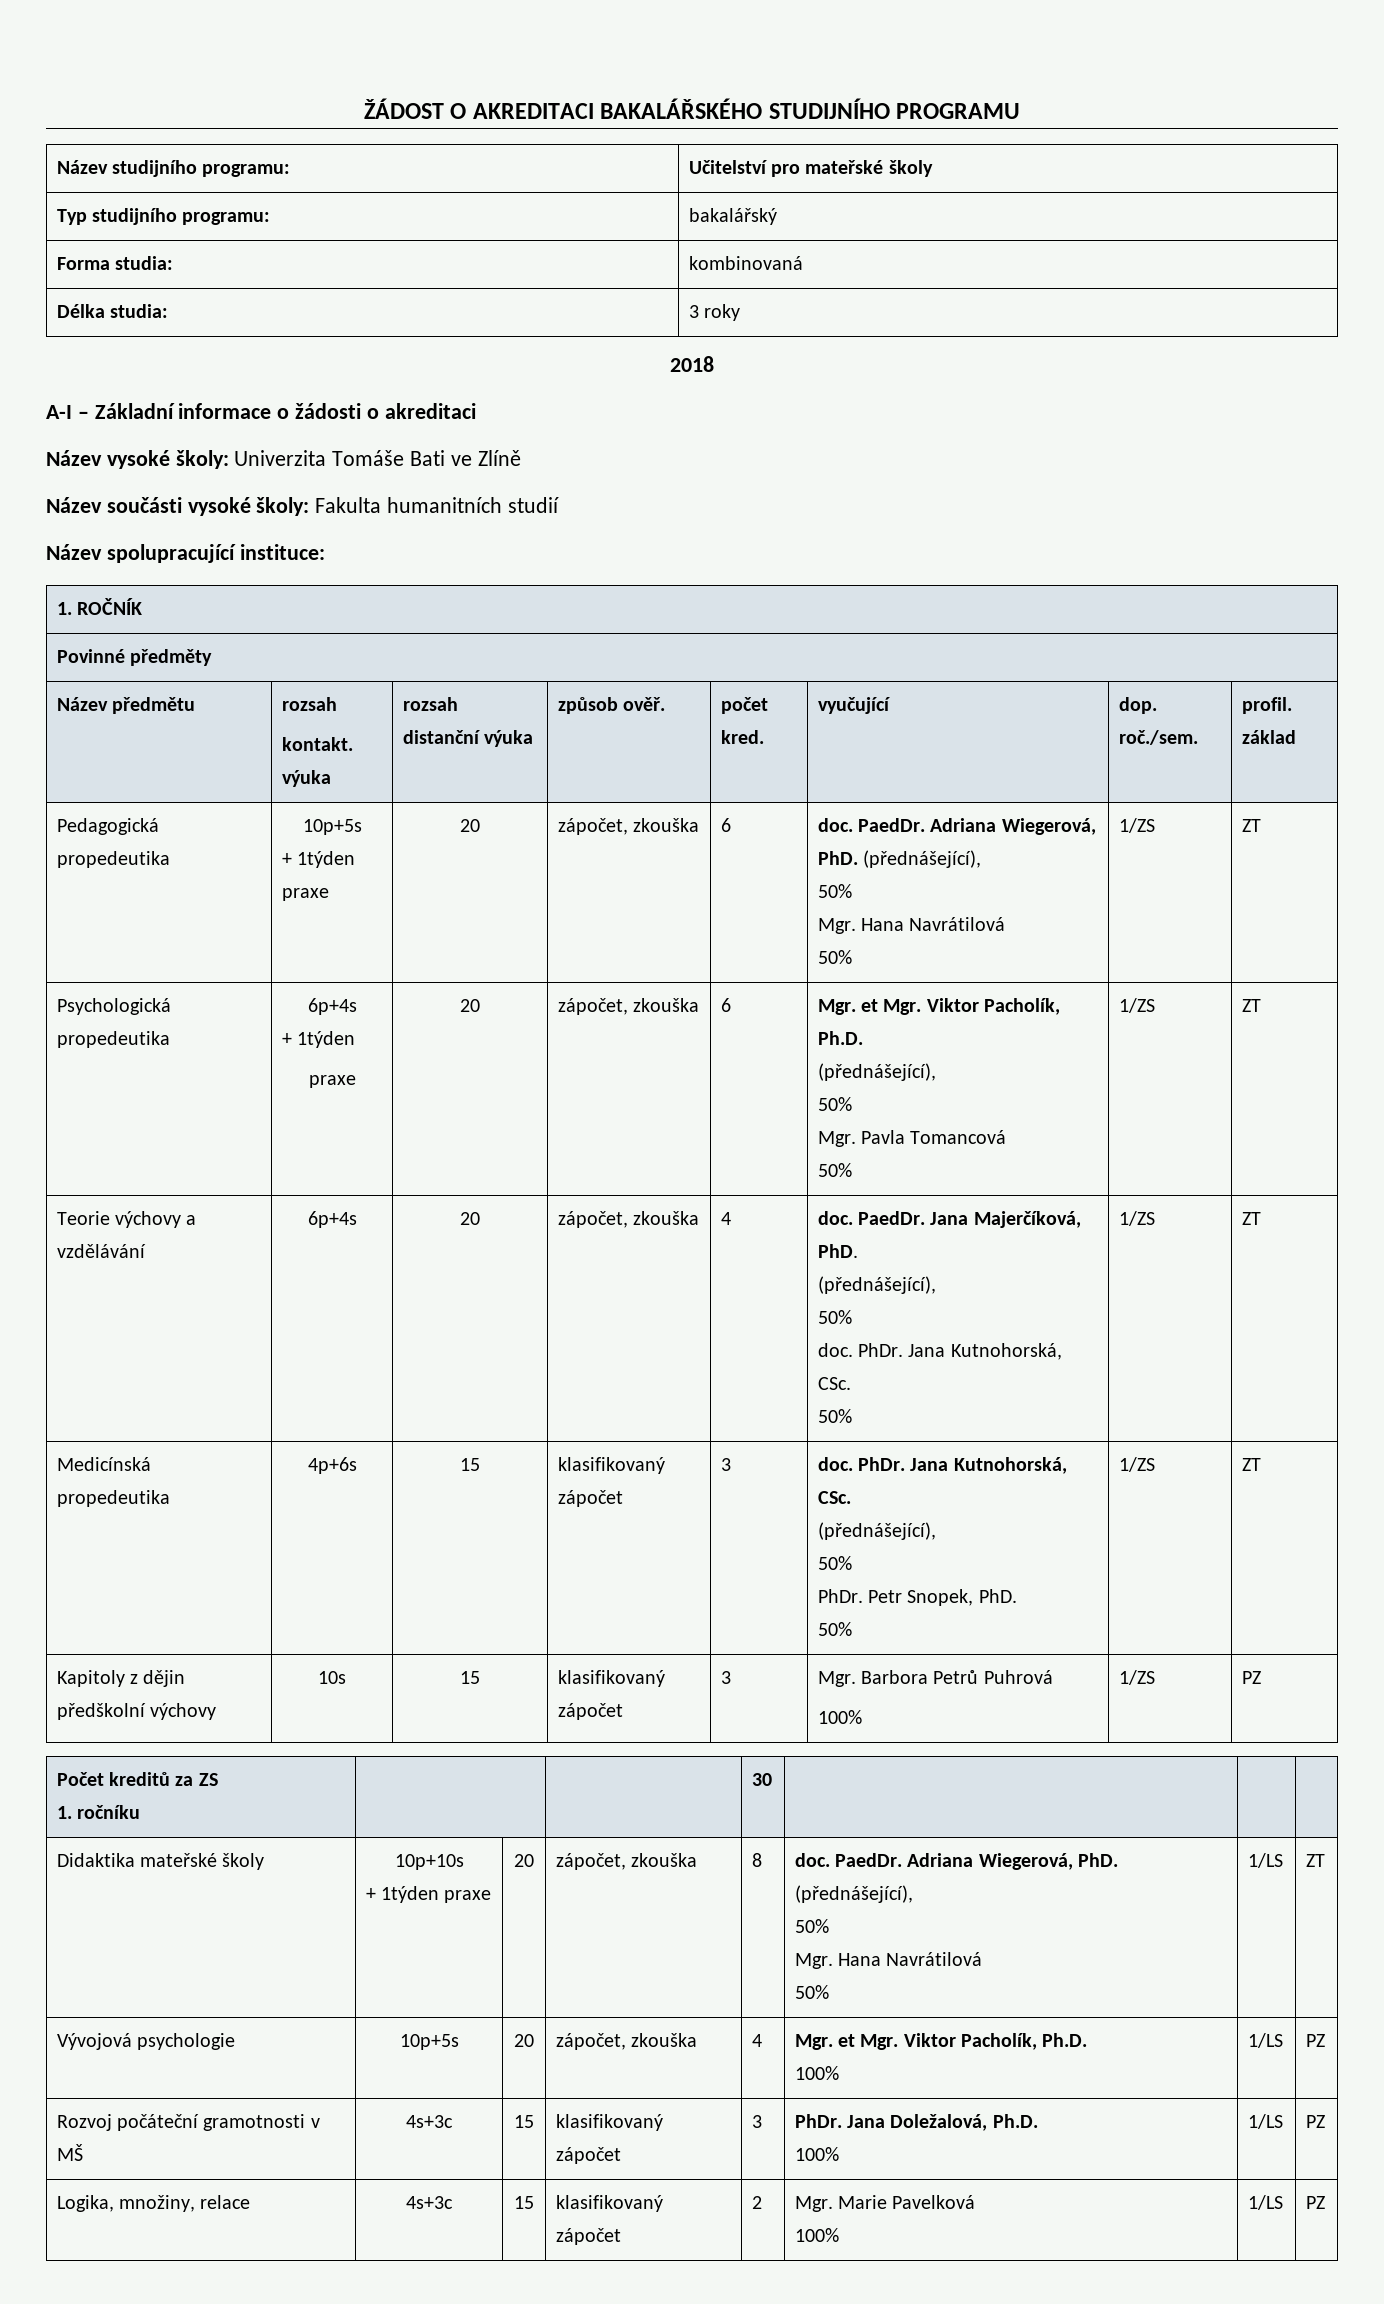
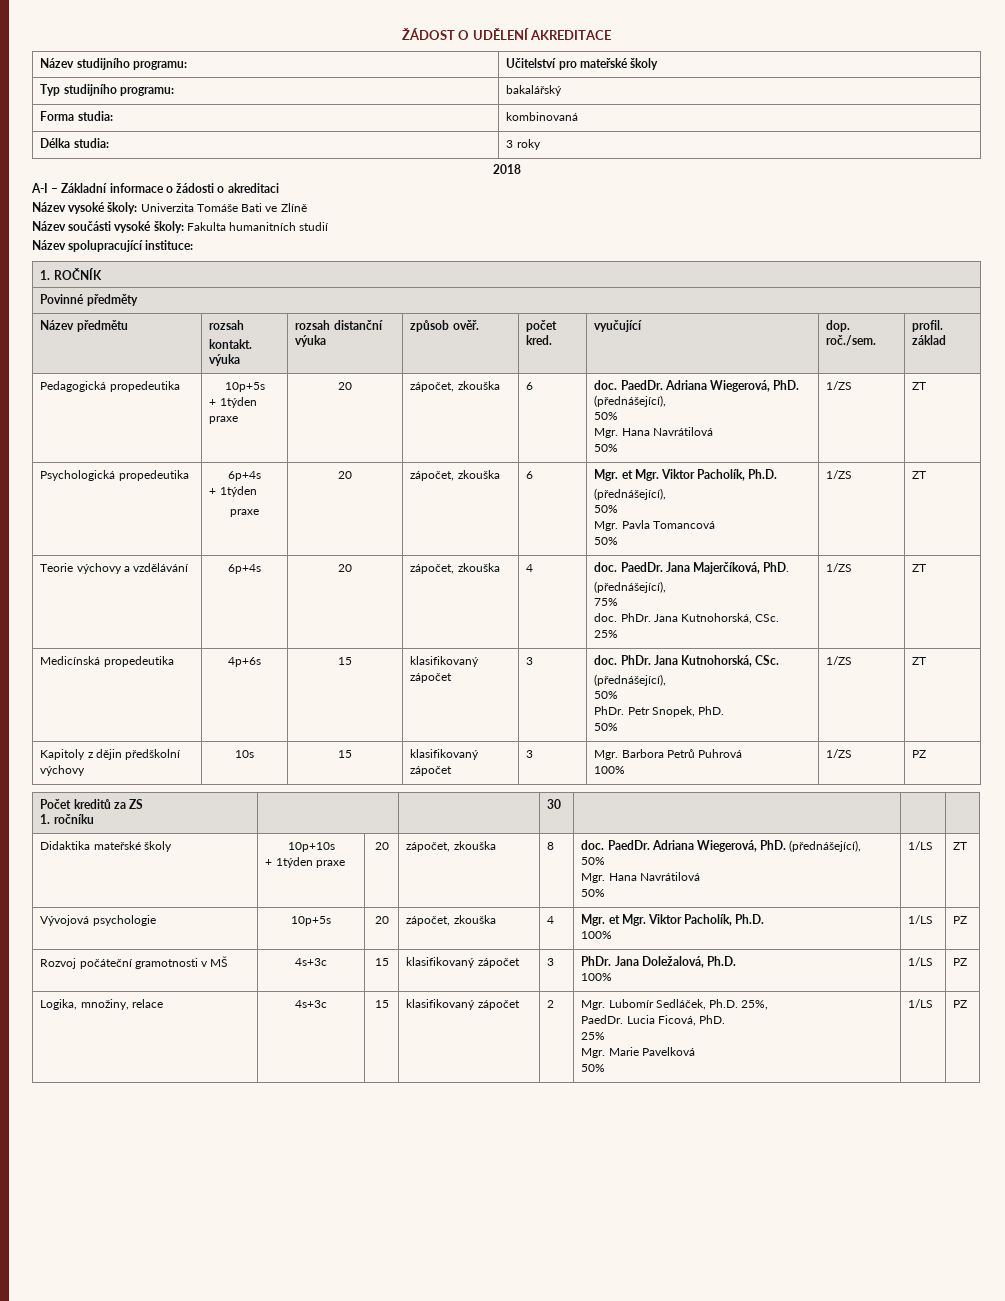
[472,98,1020,119] AKREDITACI BAKALÁŘSKÉHO STUDIJNÍHO PROGRAMU -> [472,28,612,40] UDĚLENÍ AKREDITACE
[817,1310,852,1324] [817,1343,1062,1360] [817,1377,851,1390] [817,1409,852,1423] 50% // doc. PhDr. Jana Kutnohorská, CSc. // 50% -> [594,598,619,606] [594,613,780,624] [594,630,619,638] 75% // doc. PhDr. Jana Kutnohorská, CSc. // 25%
(833, 2204) none -> [608,999,769,1010] [581,1015,725,1026] [581,1032,606,1040] [581,1048,606,1058] Lubomír Sedláček, Ph.D. 25%, // PaedDr. Lucia Ficová, PhD. // 25% // Mgr.
[794,2228,839,2242] 100% -> [581,1064,606,1072] 50%

